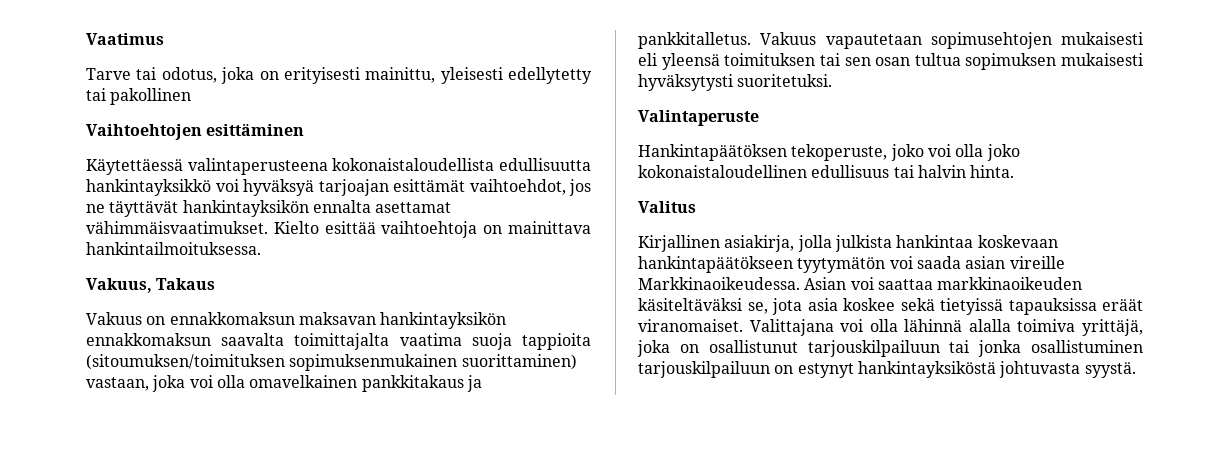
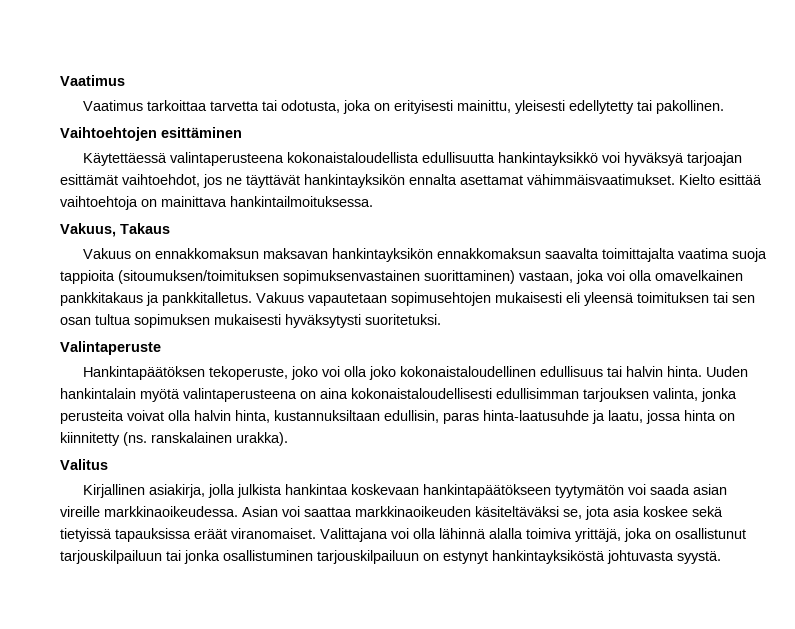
[86,67,217,83] Tarve tai odotus, -> [83,100,341,113] Vaatimus tarkoittaa tarvetta tai odotusta,
[110,88,192,105] pakollinen -> [656,100,725,114] pakollinen.
[289,354,458,371] sopimuksenmukainen -> [283,270,420,284] sopimuksenvastainen
(1015, 171) none -> [706,366,749,377] [60,388,737,402] [60,410,735,424] [60,432,288,446] Uuden hankintalain myötä valintaperusteena on aina kokonaistaloudellisesti edullisimman tarjouksen valinta, jonka perusteita voivat olla halvin hinta, kustannuksiltaan edullisin, paras hinta-laatusuhde ja laatu, jossa hinta on kiinnitetty (ns. ranskalainen urakka).
[638,277,800,290] Markkinaoikeudessa. -> [104,506,238,517] markkinaoikeudessa.

